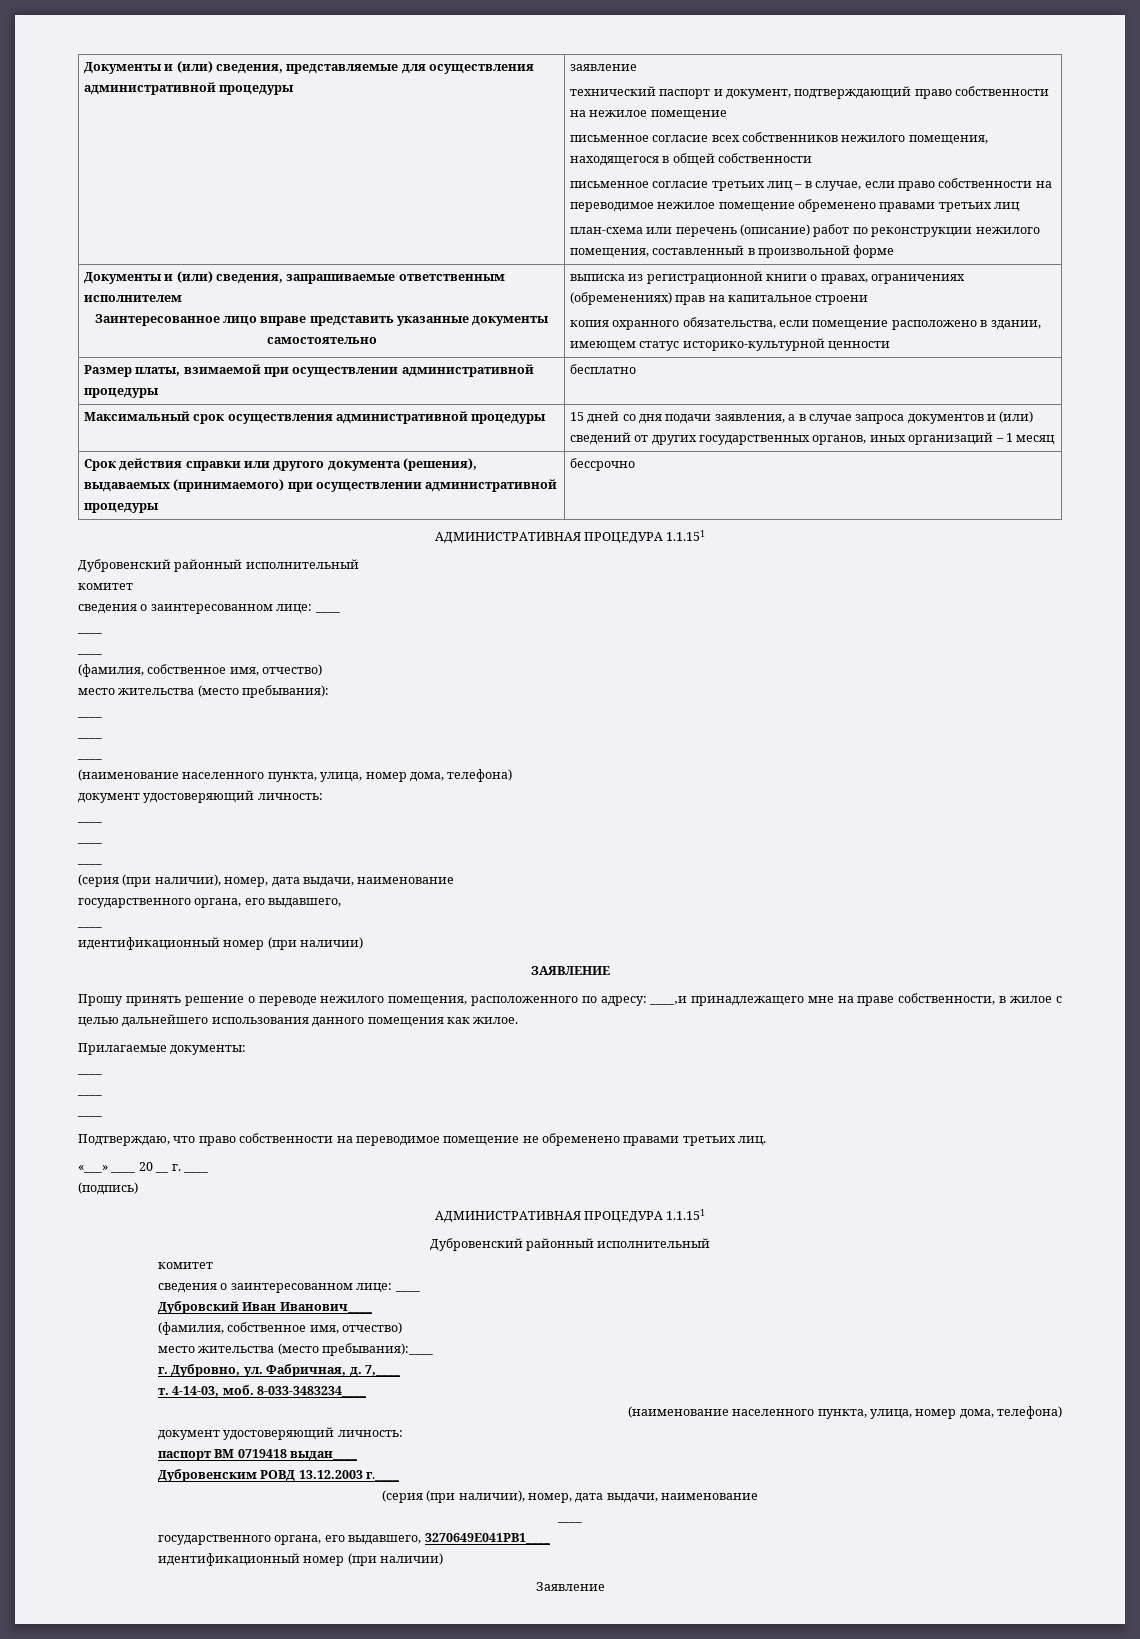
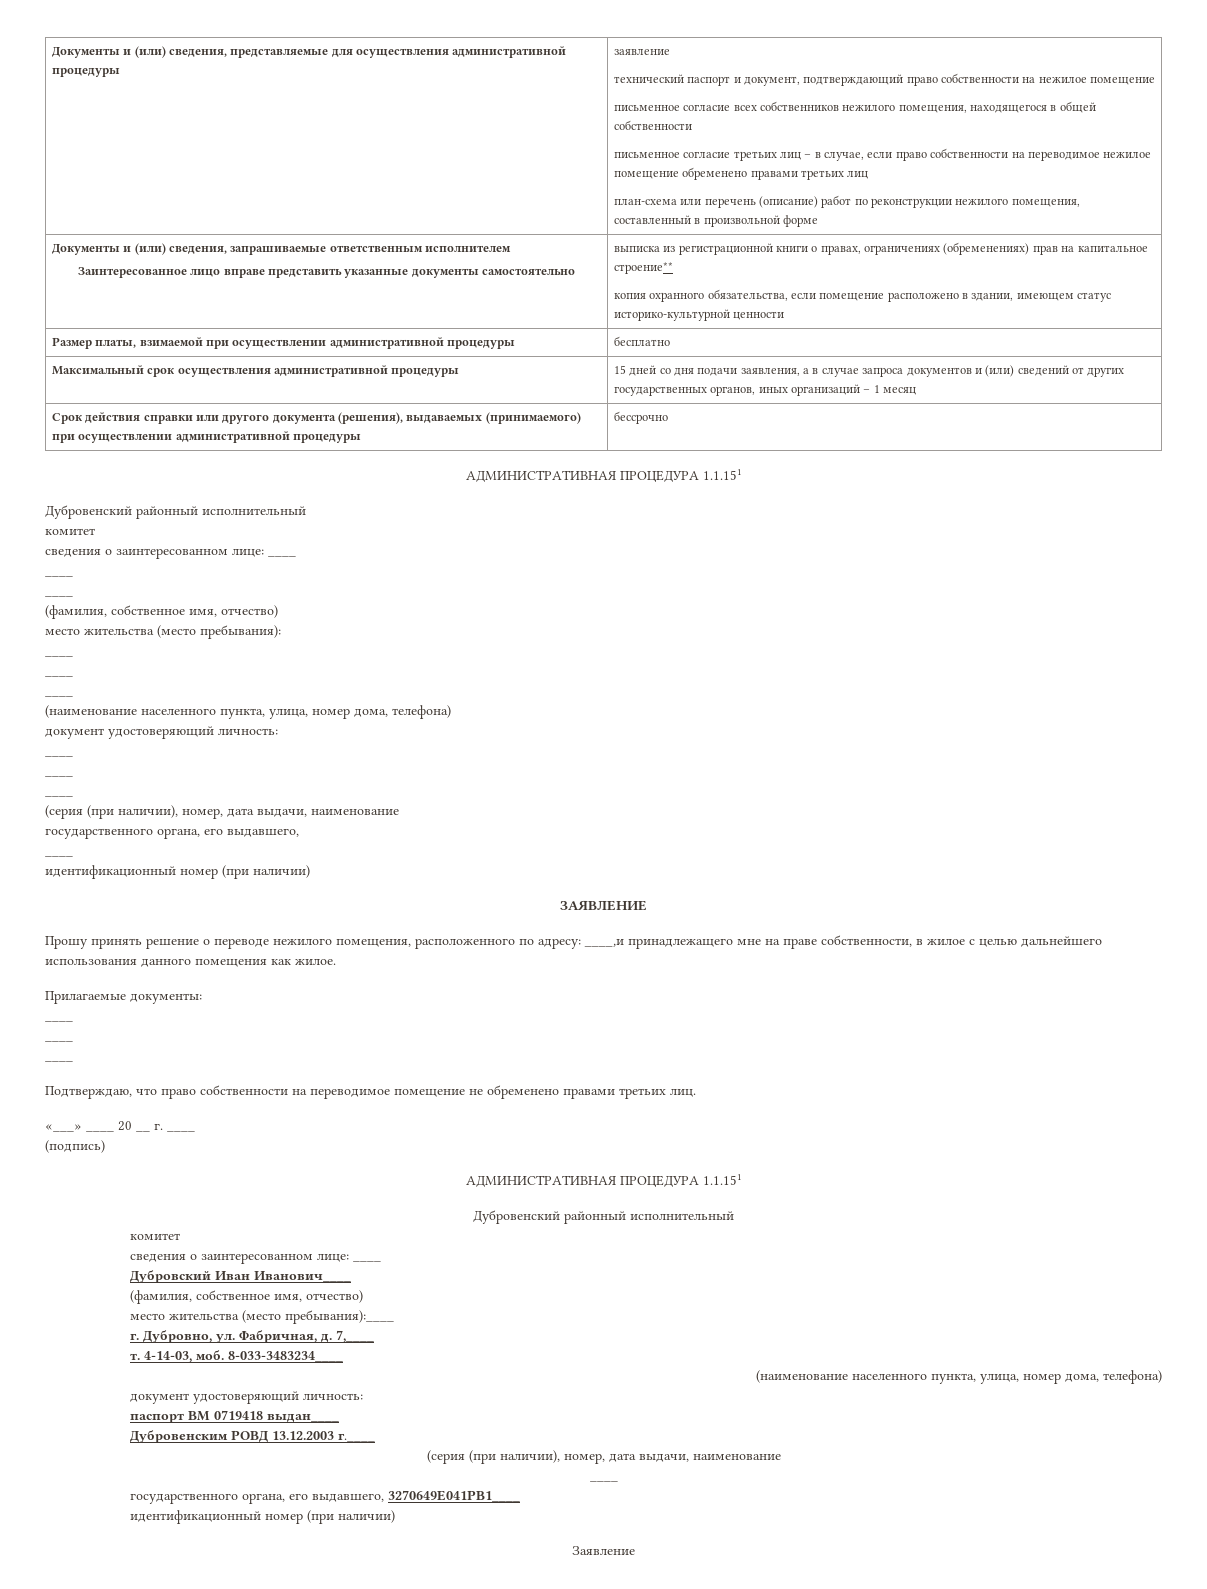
[815,295,869,305] строени -> [613,262,673,274] строение**

